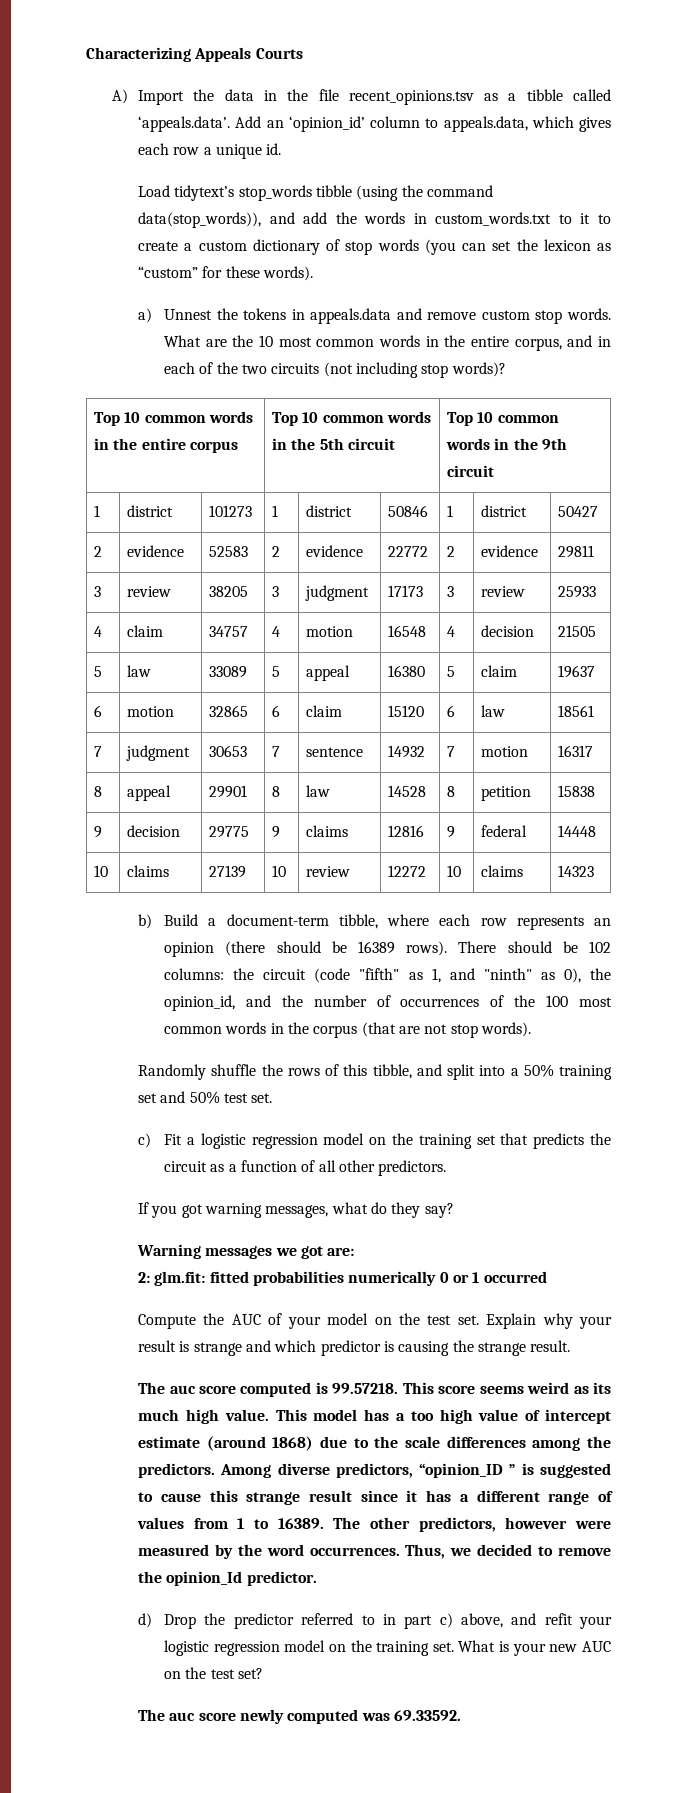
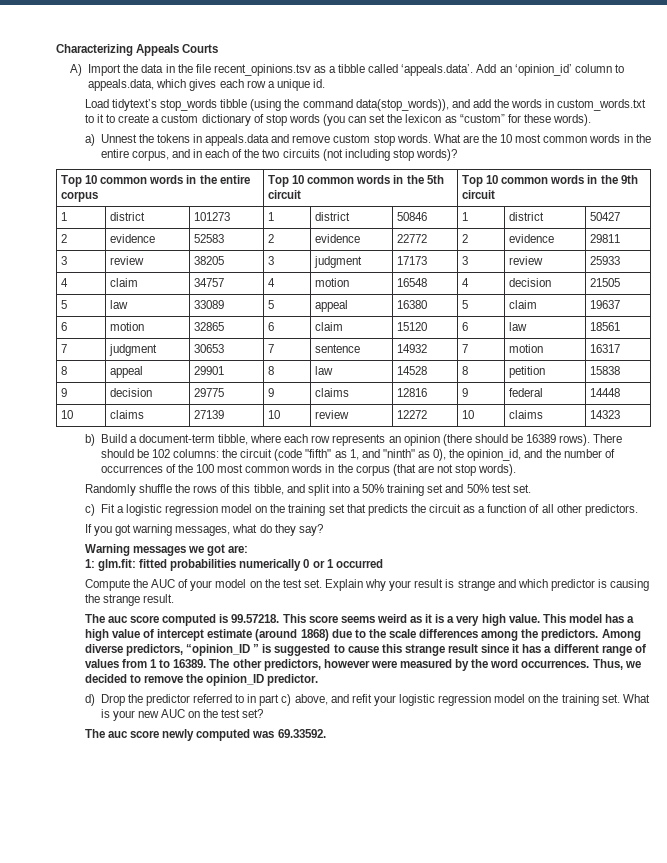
[138,1272,151,1283] 2: -> [84,559,95,568] 1:
[593,1382,612,1394] [138,1409,180,1421] its much -> [425,614,480,626] it is a very
[410,1411,434,1421] too -> (635, 619) none
[166,1571,243,1586] opinion_Id -> [206,674,265,686] opinion_ID

